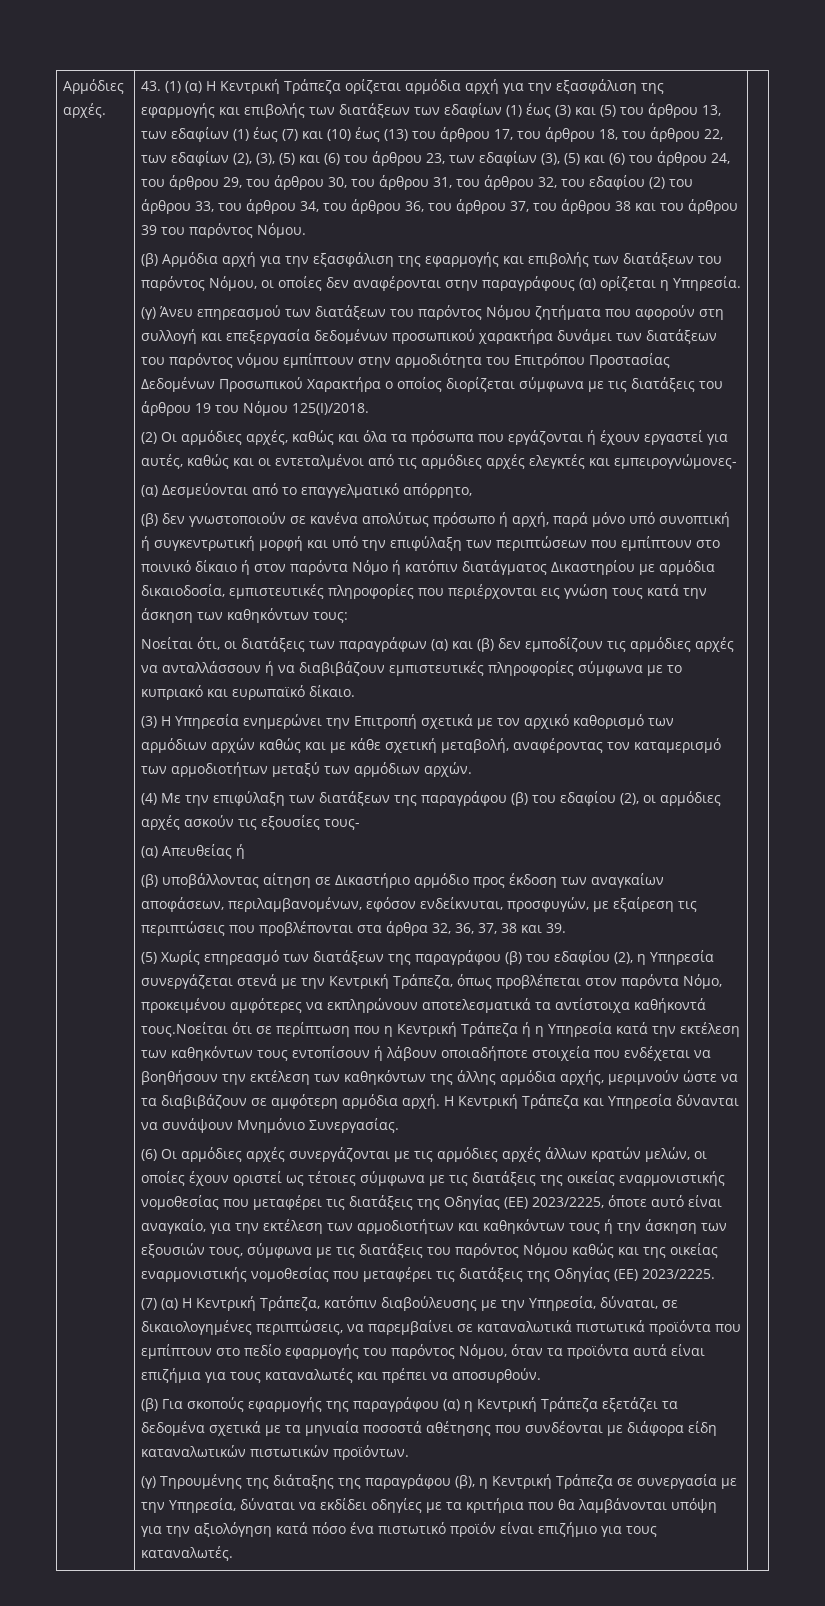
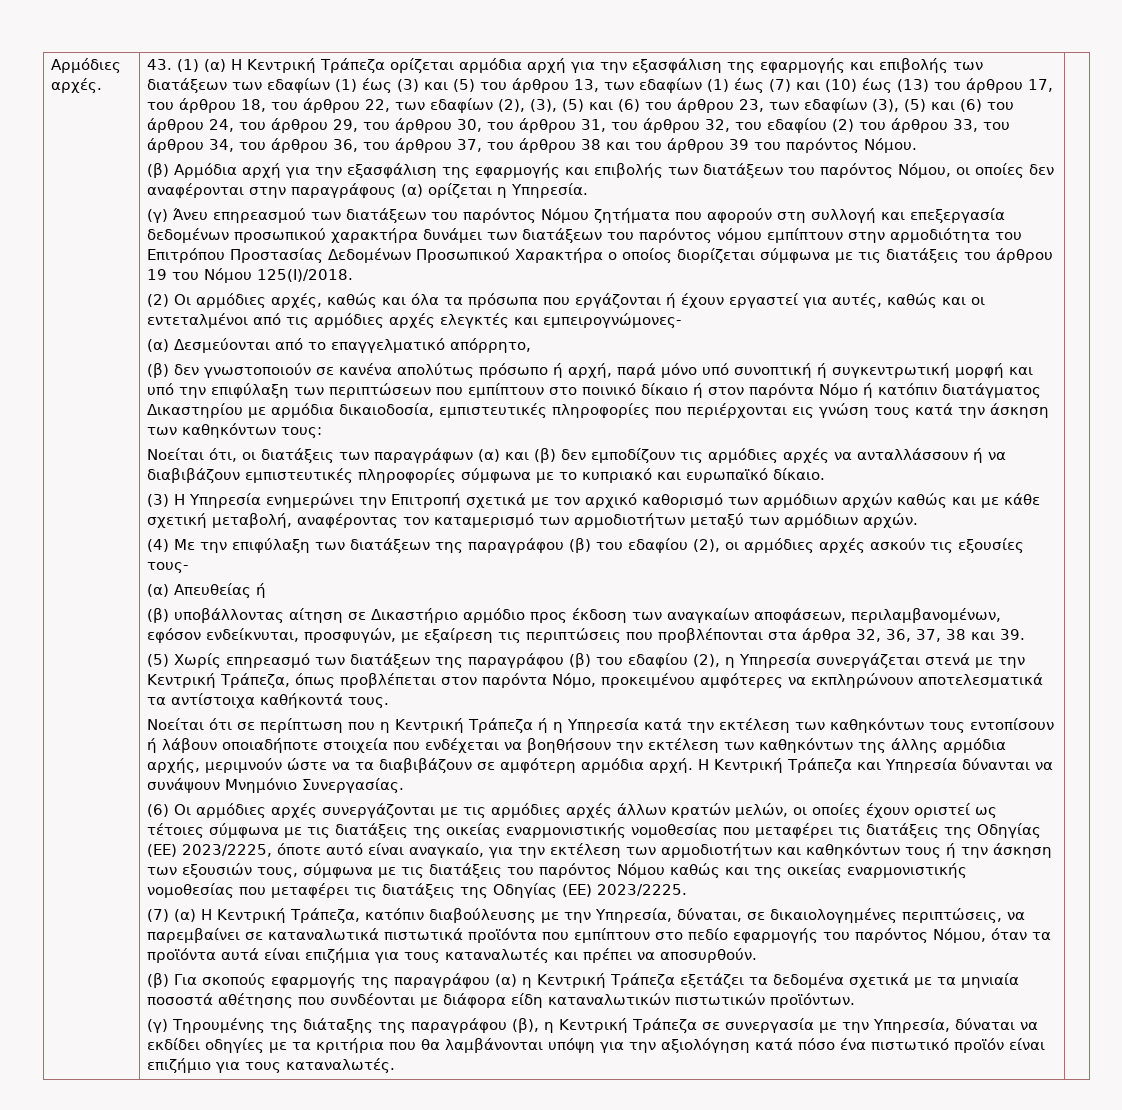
[140,1022,228,1037] τους.Νοείται -> [348,697,390,708] [147,718,205,730] τους. // Νοείται

